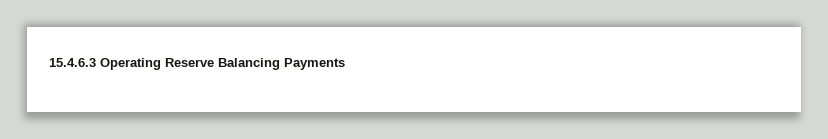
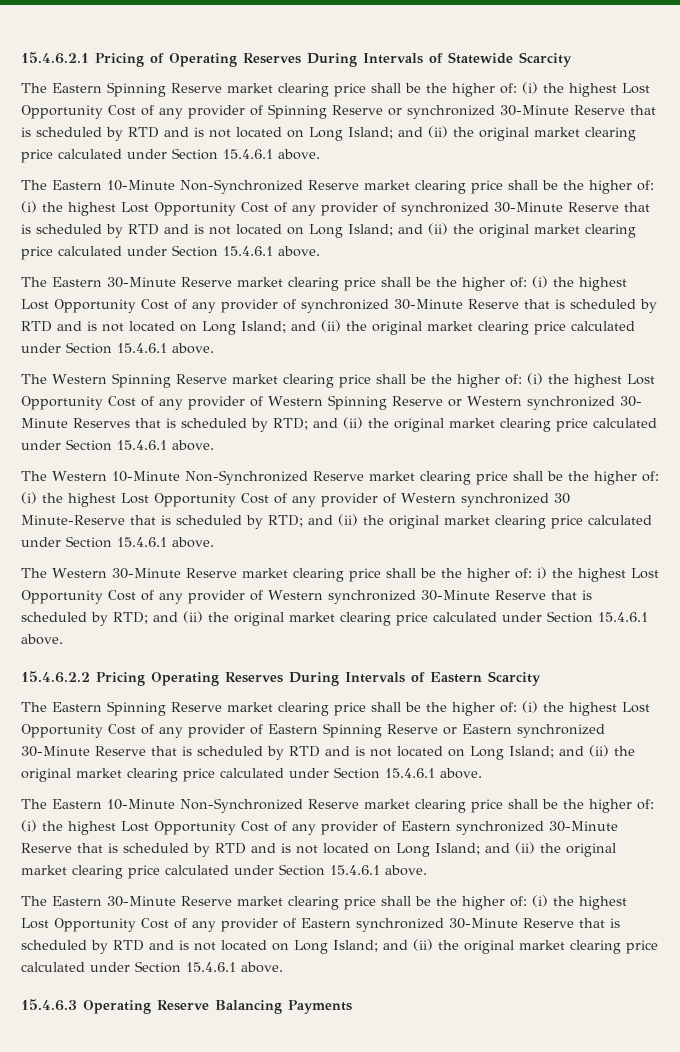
(49, 62) none -> [21,52,572,67] [21,82,650,97] [21,104,656,119] [21,126,636,141] [21,148,320,163] [21,179,654,194] [21,201,650,216] [21,223,636,238] [21,245,320,260] [21,276,627,291] [21,299,657,313] [21,320,635,335] [21,342,214,354] [21,373,655,388] [21,395,642,410] [21,417,657,432] [21,439,214,451] [21,470,659,485] [21,492,570,507] [21,514,652,529] [21,536,214,548] [21,567,659,582] [21,590,592,604] [21,611,648,626] [21,634,63,645] [21,671,541,686] [21,701,650,716] [21,723,605,738] [21,745,635,760] [21,767,482,782] [21,798,654,813] [21,820,618,835] [21,842,616,857] [21,864,427,879] [21,895,627,910] [21,918,620,932] [21,939,658,954] [21,961,283,973] 15.4.6.2.1 Pricing of Operating Reserves During Intervals of Statewide Scarcity // The Eastern Spinning Reserve market clearing price shall be the higher of: (i) the highest Lost Opportunity Cost of any provider of Spinning Reserve or synchronized 30-Minute Reserve that is scheduled by RTD and is not located on Long Island; and (ii) the original market clearing price calculated under Section 15.4.6.1 above. // The Eastern 10-Minute Non-Synchronized Reserve market clearing price shall be the higher of: (i) the highest Lost Opportunity Cost of any provider of synchronized 30-Minute Reserve that is scheduled by RTD and is not located on Long Island; and (ii) the original market clearing price calculated under Section 15.4.6.1 above. // The Eastern 30-Minute Reserve market clearing price shall be the higher of: (i) the highest Lost Opportunity Cost of any provider of synchronized 30-Minute Reserve that is scheduled by RTD and is not located on Long Island; and (ii) the original market clearing price calculated under Section 15.4.6.1 above. // The Western Spinning Reserve market clearing price shall be the higher of: (i) the highest Lost Opportunity Cost of any provider of Western Spinning Reserve or Western synchronized 30- Minute Reserves that is scheduled by RTD; and (ii) the original market clearing price calculated under Section 15.4.6.1 above. // The Western 10-Minute Non-Synchronized Reserve market clearing price shall be the higher of: (i) the highest Lost Opportunity Cost of any provider of Western synchronized 30 Minute-Reserve that is scheduled by RTD; and (ii) the original market clearing price calculated under Section 15.4.6.1 above. // The Western 30-Minute Reserve market clearing price shall be the higher of: i) the highest Lost Opportunity Cost of any provider of Western synchronized 30-Minute Reserve that is scheduled by RTD; and (ii) the original market clearing price calculated under Section 15.4.6.1 above. // 15.4.6.2.2 Pricing Operating Reserves During Intervals of Eastern Scarcity // The Eastern Spinning Reserve market clearing price shall be the higher of: (i) the highest Lost Opportunity Cost of any provider of Eastern Spinning Reserve or Eastern synchronized 30-Minute Reserve that is scheduled by RTD and is not located on Long Island; and (ii) the original market clearing price calculated under Section 15.4.6.1 above. // The Eastern 10-Minute Non-Synchronized Reserve market clearing price shall be the higher of: (i) the highest Lost Opportunity Cost of any provider of Eastern synchronized 30-Minute Reserve that is scheduled by RTD and is not located on Long Island; and (ii) the original market clearing price calculated under Section 15.4.6.1 above. // The Eastern 30-Minute Reserve market clearing price shall be the higher of: (i) the highest Lost Opportunity Cost of any provider of Eastern synchronized 30-Minute Reserve that is scheduled by RTD and is not located on Long Island; and (ii) the original market clearing price calculated under Section 15.4.6.1 above. //

